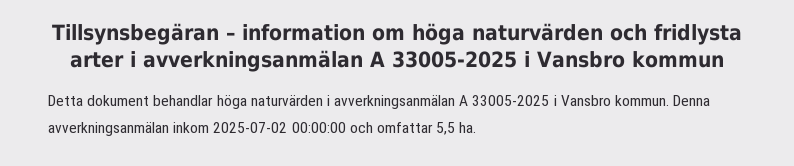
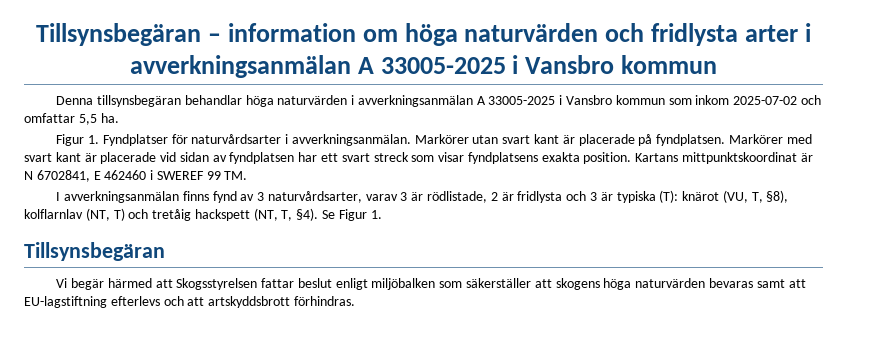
[48,95,150,106] Detta dokument -> [56,95,182,107] Denna tillsynsbegäran
[615,95,711,106] [48,122,169,136] kommun. Denna avverkningsanmälan -> [615,95,692,105] kommun som
[291,122,346,133] 00:00:00 -> (798, 100) none
(477, 127) none -> [56,134,812,146] [24,152,813,164] [24,170,248,182] [56,190,789,203] [24,208,382,221] [24,242,165,261] [56,278,806,290] [24,296,355,308] // Figur 1. Fyndplatser för naturvårdsarter i avverkningsanmälan. Markörer utan svart kant är placerade på fyndplatsen. Markörer med svart kant är placerade vid sidan av fyndplatsen har ett svart streck som visar fyndplatsens exakta position. Kartans mittpunktskoordinat är N 6702841, E 462460 i SWEREF 99 TM. // I avverkningsanmälan finns fynd av 3 naturvårdsarter, varav 3 är rödlistade, 2 är fridlysta och 3 är typiska (T): knärot (VU, T, §8), kolflarnlav (NT, T) och tretåig hackspett (NT, T, §4). Se Figur 1. // Tillsynsbegäran // Vi begär härmed att Skogsstyrelsen fattar beslut enligt miljöbalken som säkerställer att skogens höga naturvärden bevaras samt att EU-lagstiftning efterlevs och att artskyddsbrott förhindras.

